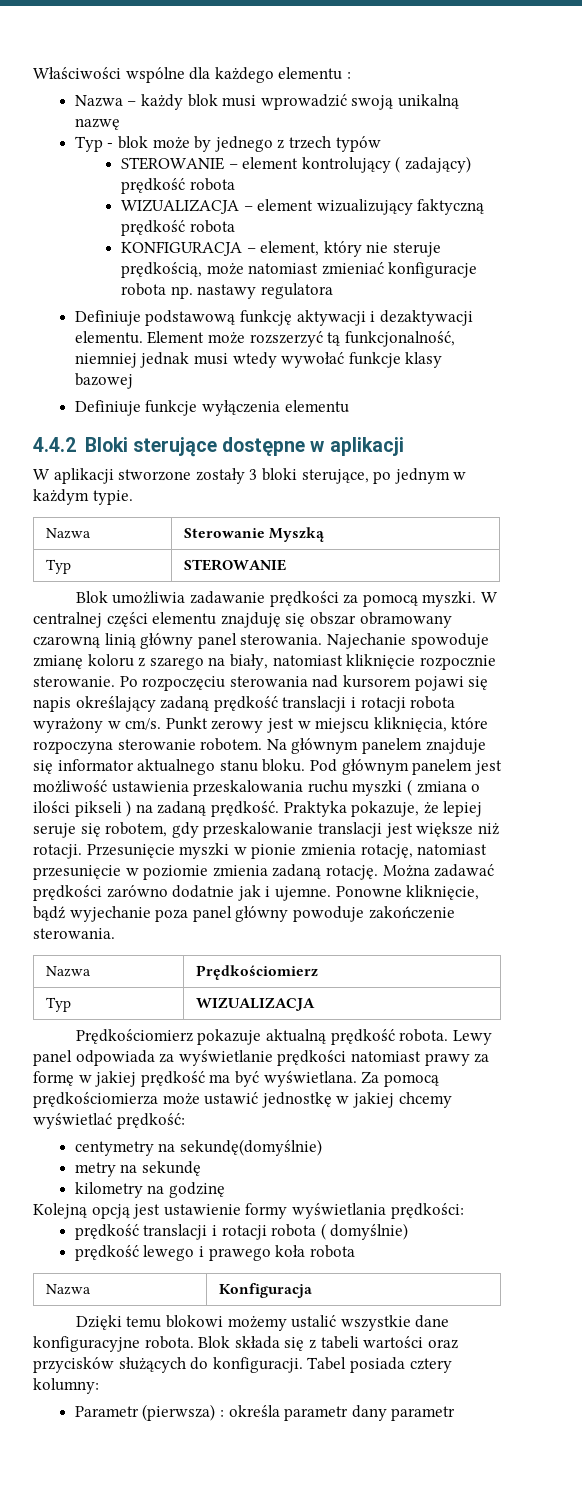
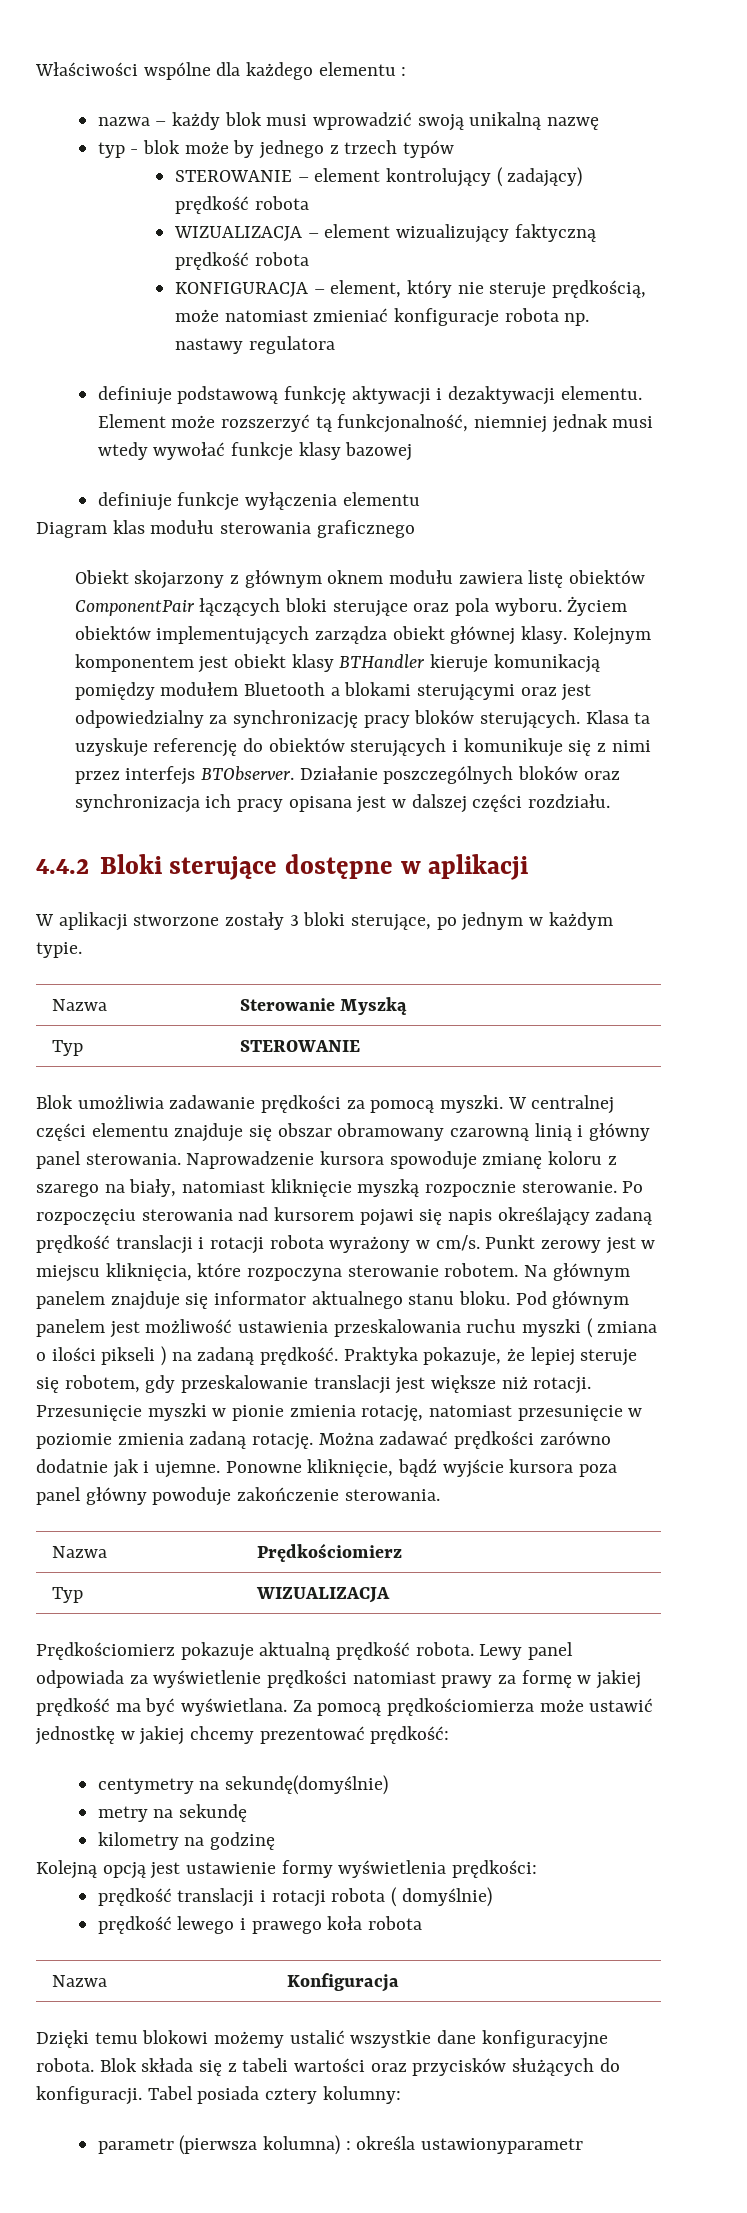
[74,95,123,107] Nazwa -> [97,117,150,126] nazwa
[74,136,103,152] Typ -> [97,142,125,158] typ
[74,310,141,326] Definiuje -> [97,386,172,405] definiuje
[74,400,141,416] Definiuje -> [97,492,172,511] definiuje
(349, 406) none -> [36,520,415,538] [74,570,645,589] [74,596,628,617] [74,626,651,645] [74,654,600,673] [74,682,592,701] [74,710,651,729] [74,738,651,757] [74,766,620,785] [74,794,610,813] // Diagram klas modułu sterowania graficznego // Obiekt skojarzony z głównym oknem modułu zawiera listę obiektów ComponentPair łączących bloki sterujące oraz pola wyboru. Życiem obiektów implementujących zarządza obiekt głównej klasy. Kolejnym komponentem jest obiekt klasy BTHandler kieruje komunikacją pomiędzy modułem Bluetooth a blokami sterującymi oraz jest odpowiedzialny za synchronizację pracy bloków sterujących. Klasa ta uzyskuje referencję do obiektów sterujących i komunikuje się z nimi przez interfejs BTObserver. Działanie poszczególnych bloków oraz synchronizacja ich pracy opisana jest w dalszej części rozdziału.
[220,612,281,628] znajduję -> [174,1123,244,1142] znajduje
(136, 640) none -> [577,1125,584,1137] i
[326,633,406,649] Najechanie -> [186,1151,385,1169] Naprowadzenie kursora
(416, 661) none -> [357,1179,420,1197] myszką
[33,823,76,838] seruje -> [580,1349,638,1366] steruje
[69,906,151,922] wyjechanie -> [442,1459,574,1478] wyjście kursora
[178,1050,273,1066] wyświetlanie -> [153,1670,262,1688] wyświetlenie
[33,1113,112,1129] wyświetlać -> [259,1726,365,1744] prezentować
[291,1203,386,1219] wyświetlania -> [338,1860,447,1878] wyświetlenia
[74,1404,456,1421] Parametr (pierwsza) : określa parametr dany parametr -> [97,2135,584,2155] parametr (pierwsza kolumna) : określa ustawionyparametr

